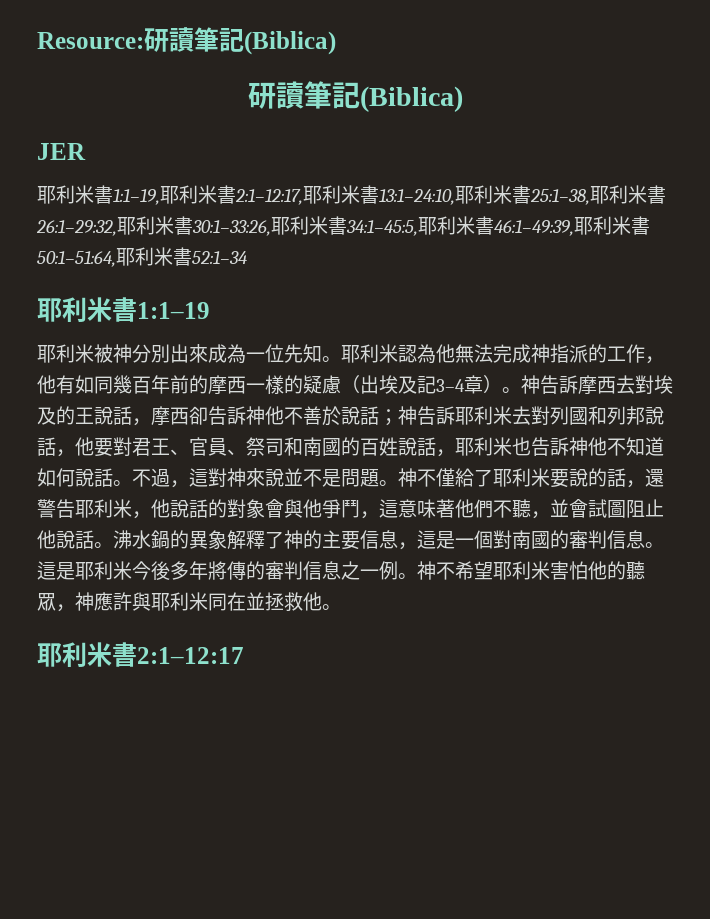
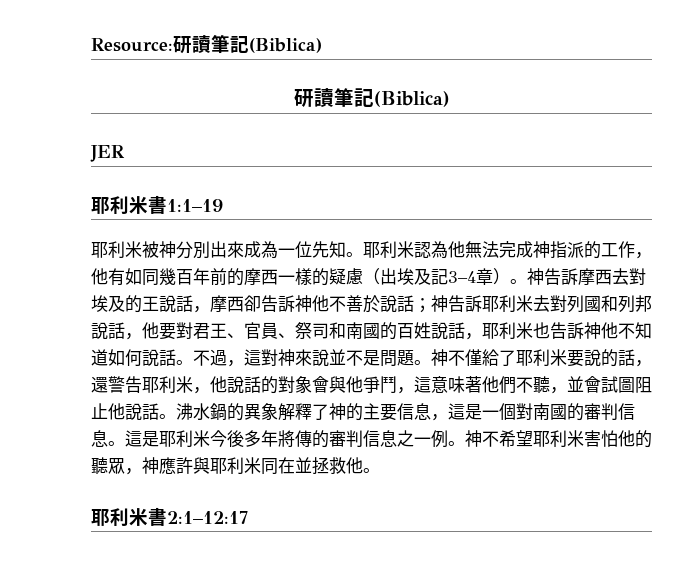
[37,185,666,205] [36,216,650,236] [37,247,247,267] // 耶利米書1:1–19,耶利米書2:1–12:17,耶利米書13:1–24:10,耶利米書25:1–38,耶利米書26:1–29:32,耶利米書30:1–33:26,耶利米書34:1–45:5,耶利米書46:1–49:39,耶利米書50:1–51:64,耶利米書52:1–34 -> (125, 153) none

